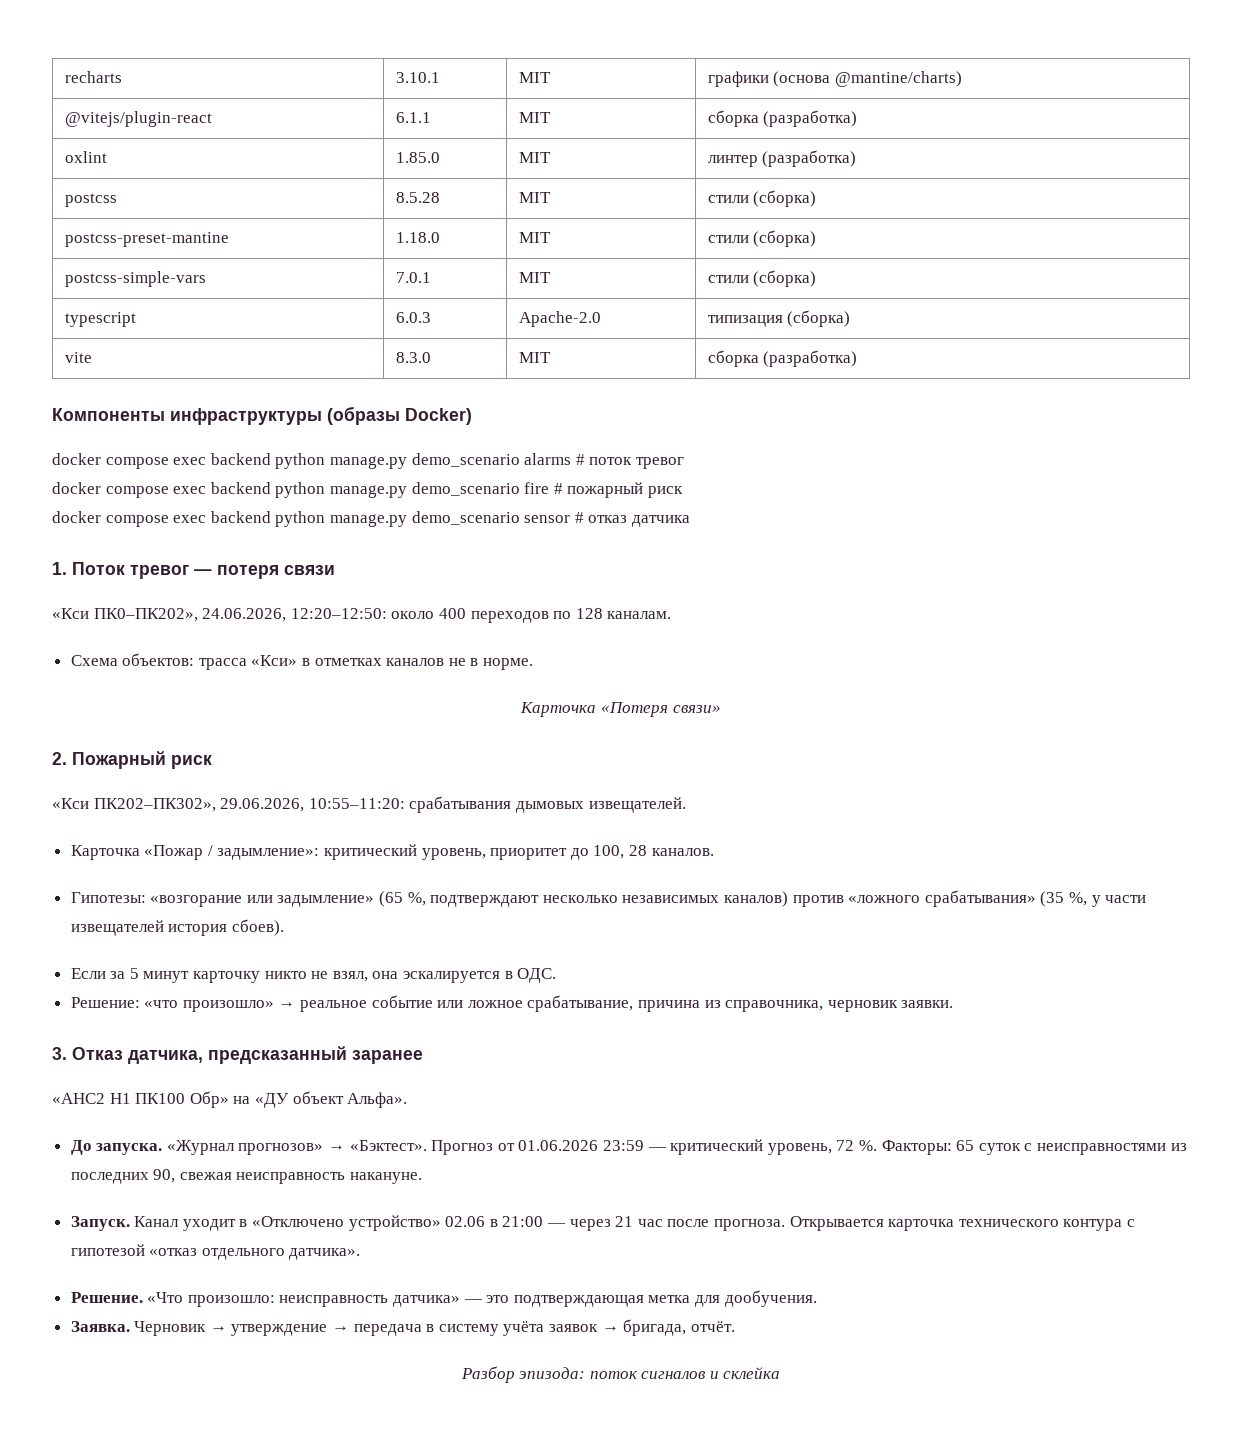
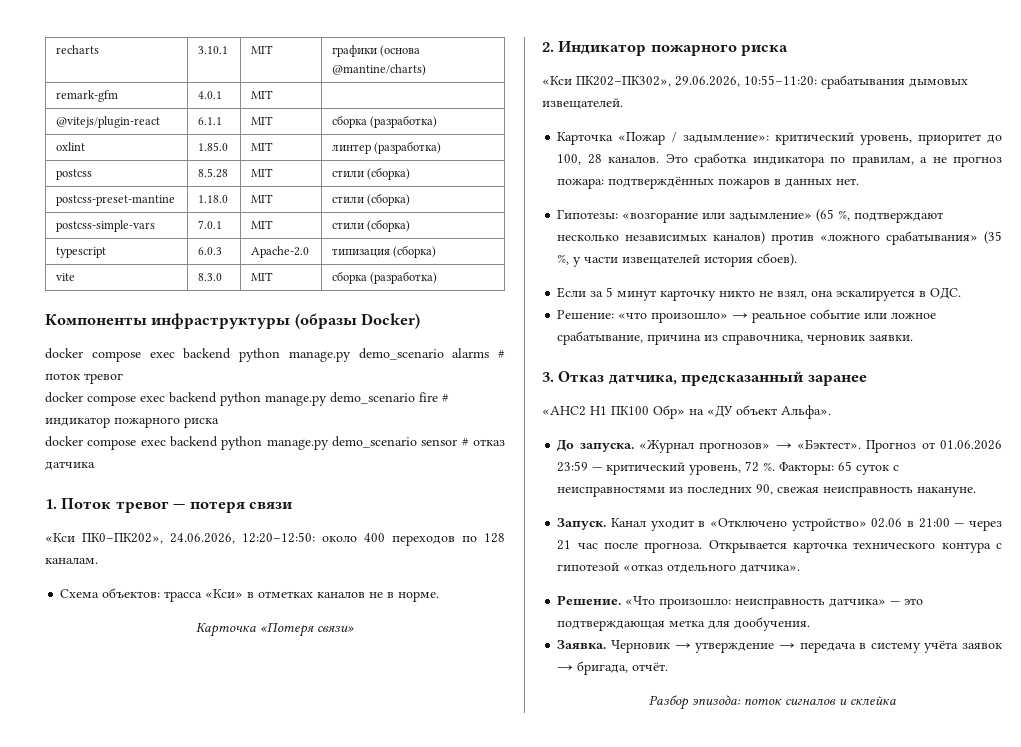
(962, 79) none -> [56,90,119,102] [198,91,223,99] [251,90,274,99] // remark-gfm | 4.0.1 | MIT |
[567,482,683,498] пожарный риск -> [45,417,219,428] индикатор пожарного риска
[72,751,212,769] Пожарный риск -> [558,41,789,56] Индикатор пожарного риска
(714, 852) none -> [665,153,1002,167] [557,176,860,189] Это сработка индикатора по правилам, а не прогноз пожара: подтверждённых пожаров в данных нет.

